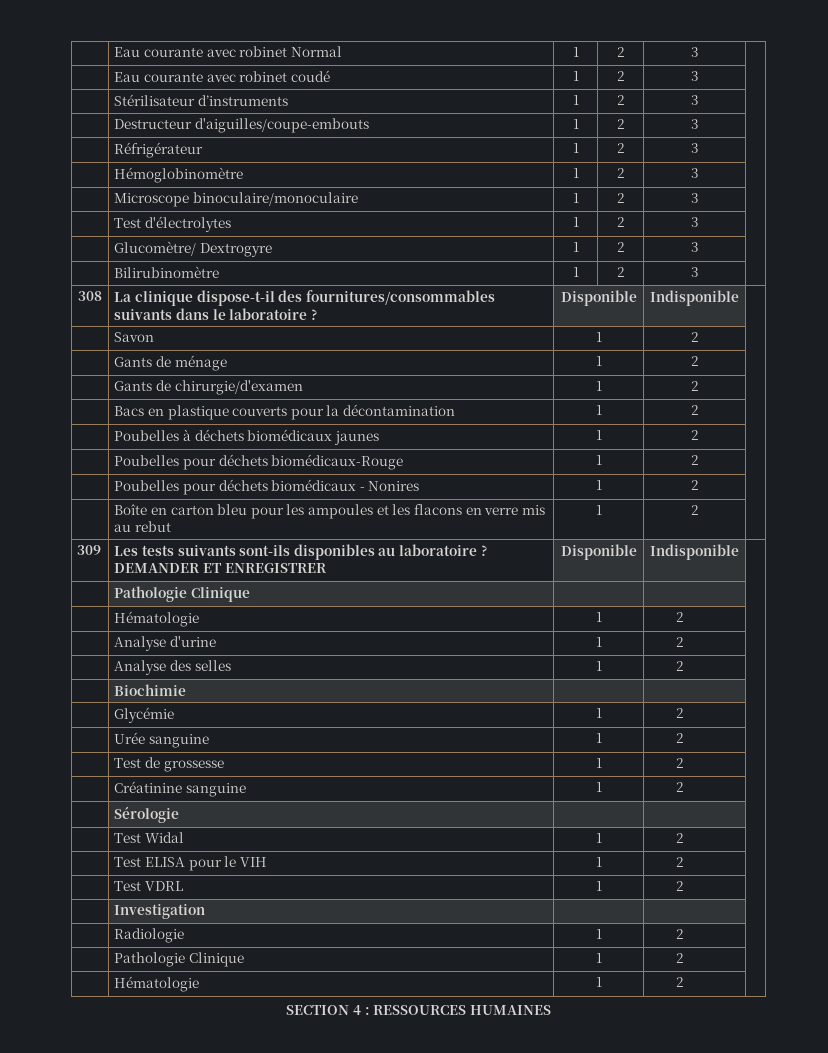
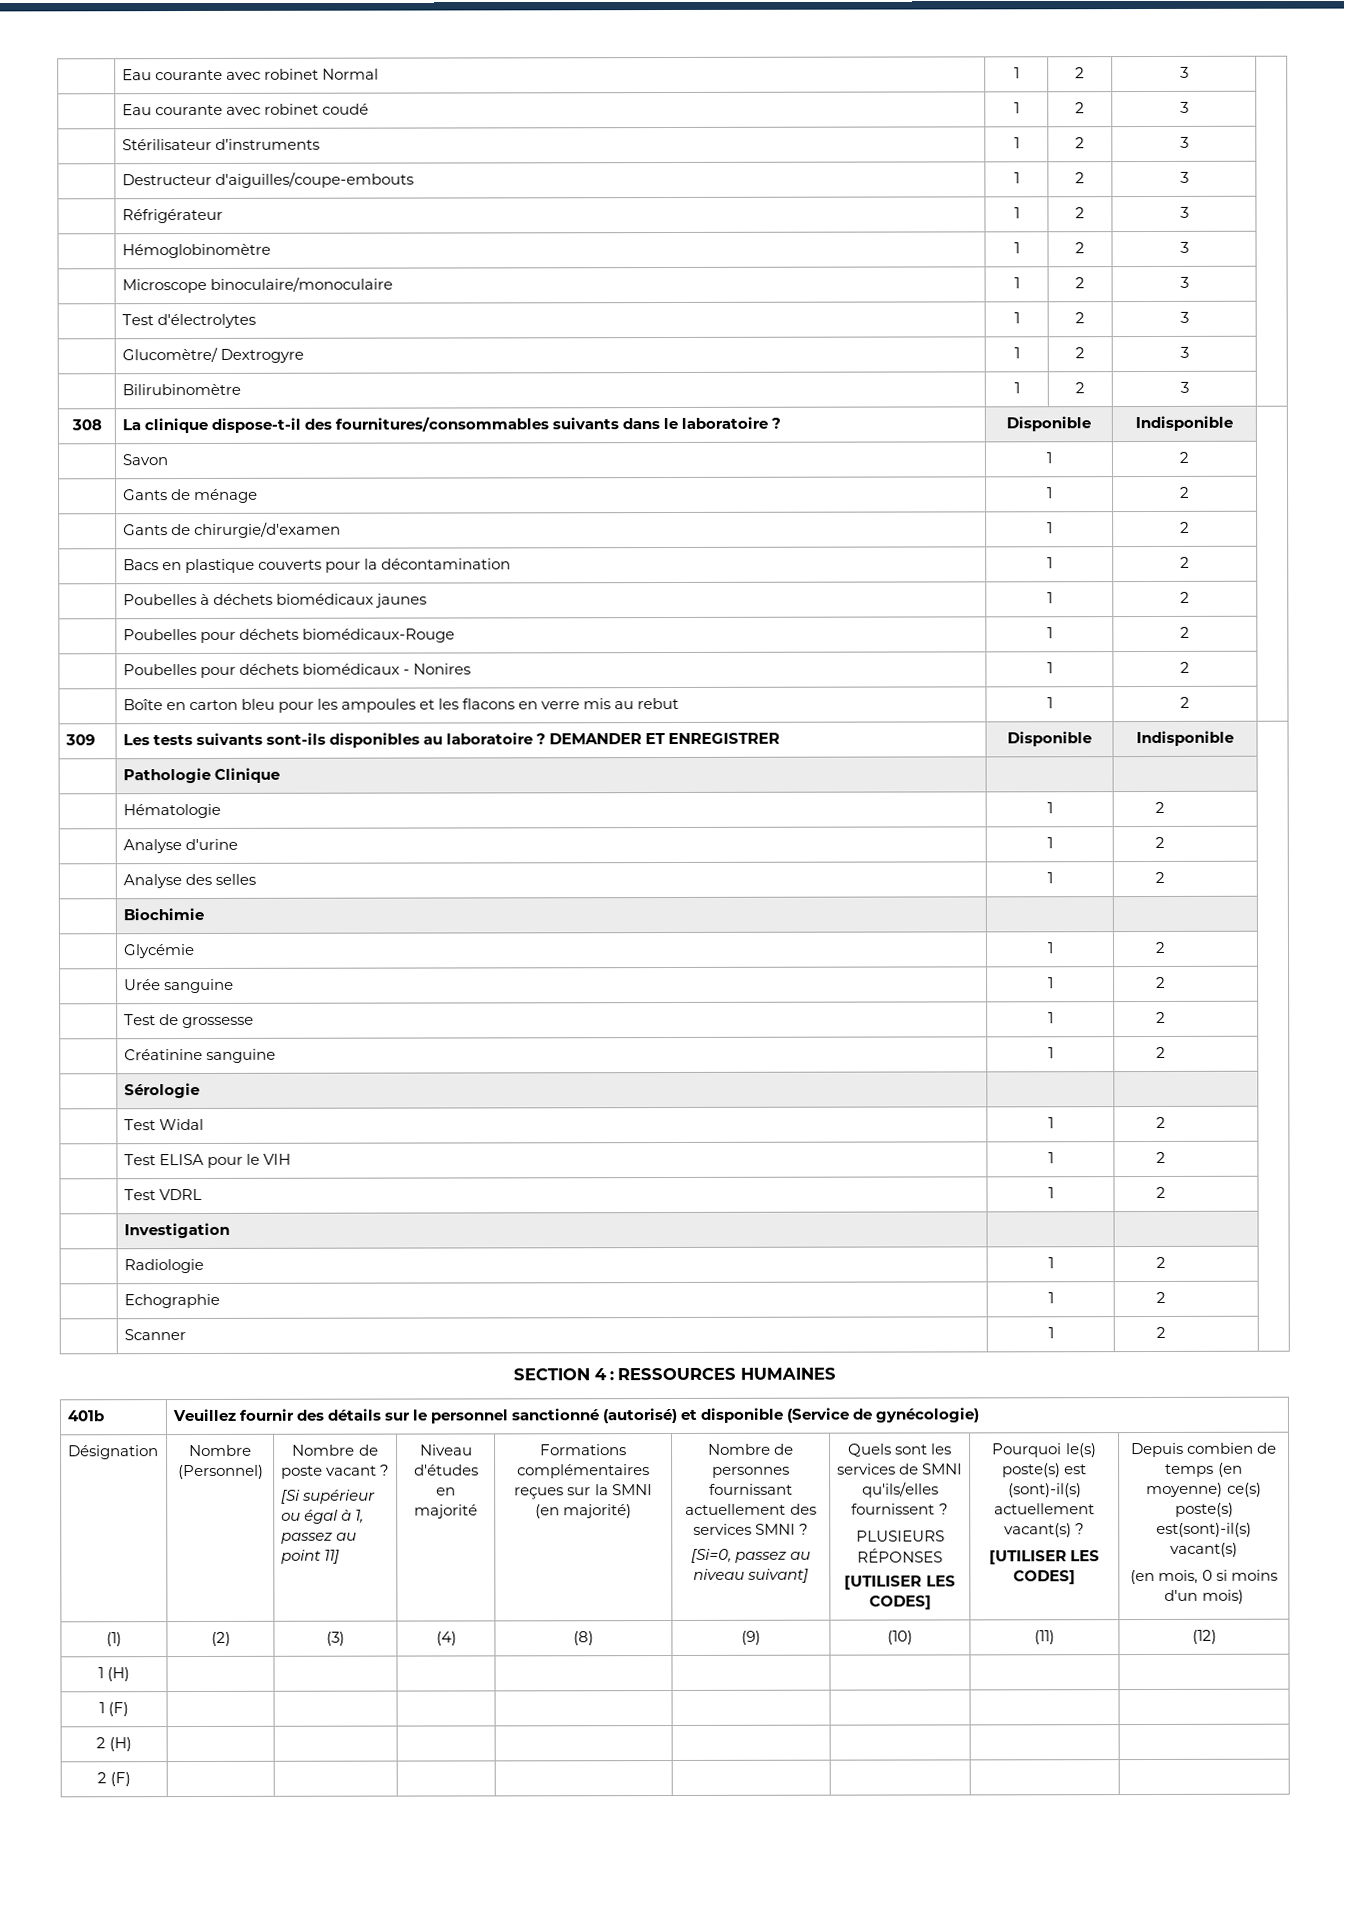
[114,952,244,967] [595,953,602,963] [676,953,685,963] [114,976,200,992] Pathologie Clinique | 1 | 2 | // | Hématologie -> [123,1293,220,1309] [1047,1292,1054,1304] [1155,1291,1166,1303] [123,1329,186,1341] Echographie | 1 | 2 | // | Scanner
(551, 1010) none -> [66,1410,104,1422] [171,1407,980,1424] [67,1445,159,1460] [189,1444,252,1457] [177,1464,264,1480] [292,1444,379,1456] [280,1464,391,1479] [280,1489,376,1504] [280,1509,364,1524] [280,1532,357,1544] [280,1549,340,1564] [419,1444,473,1456] [413,1464,479,1476] [436,1487,456,1496] [414,1504,478,1519] [540,1444,627,1456] [517,1464,650,1479] [514,1484,653,1500] [534,1504,633,1519] [707,1443,795,1455] [712,1466,790,1478] [709,1483,793,1495] [685,1503,817,1515] [692,1523,810,1535] [690,1548,812,1563] [692,1568,810,1583] [847,1443,953,1457] [836,1463,964,1475] [861,1481,939,1498] [851,1503,949,1515] [855,1530,945,1542] [857,1548,943,1563] [844,1575,956,1590] [868,1595,932,1610] [992,1443,1097,1458] [1001,1463,1088,1478] [1007,1483,1082,1498] [994,1503,1095,1515] [1003,1523,1086,1538] [988,1550,1101,1565] [1013,1570,1076,1585] [1130,1442,1278,1458] [1165,1462,1243,1477] [1146,1482,1262,1498] [1174,1502,1234,1517] [1156,1522,1252,1537] [1170,1542,1238,1557] [1130,1569,1278,1585] [1164,1589,1244,1604] [106,1632,122,1647] [210,1631,231,1646] [326,1631,345,1646] [435,1631,457,1646] [573,1631,594,1646] [741,1630,761,1645] [887,1630,913,1645] [1034,1630,1055,1645] [1191,1629,1217,1644] [97,1667,131,1682] [98,1702,130,1717] [95,1737,133,1752] [96,1772,132,1787] // 401b | Veuillez fournir des détails sur le personnel sanctionné (autorisé) et disponible (Service de gynécologie) // Désignation | Nombre (Personnel) | Nombre de poste vacant ? // [Si supérieur ou égal à 1, passez au point 11] | Niveau d'études en majorité | Formations complémentaires reçues sur la SMNI (en majorité) | Nombre de personnes fournissant actuellement des services SMNI ? // [Si=0, passez au niveau suivant] | Quels sont les services de SMNI qu'ils/elles fournissent ? // PLUSIEURS RÉPONSES // [UTILISER LES CODES] | Pourquoi le(s) poste(s) est (sont)-il(s) actuellement vacant(s) ? // [UTILISER LES CODES] | Depuis combien de temps (en moyenne) ce(s) poste(s) est(sont)-il(s) vacant(s) // (en mois, 0 si moins d'un mois) // (1) | (2) | (3) | (4) | (8) | (9) | (10) | (11) | (12) // 1 (H) | | | | | | | | // 1 (F) | | | | | | | | // 2 (H) | | | | | | | | // 2 (F) | | | | | | | |

